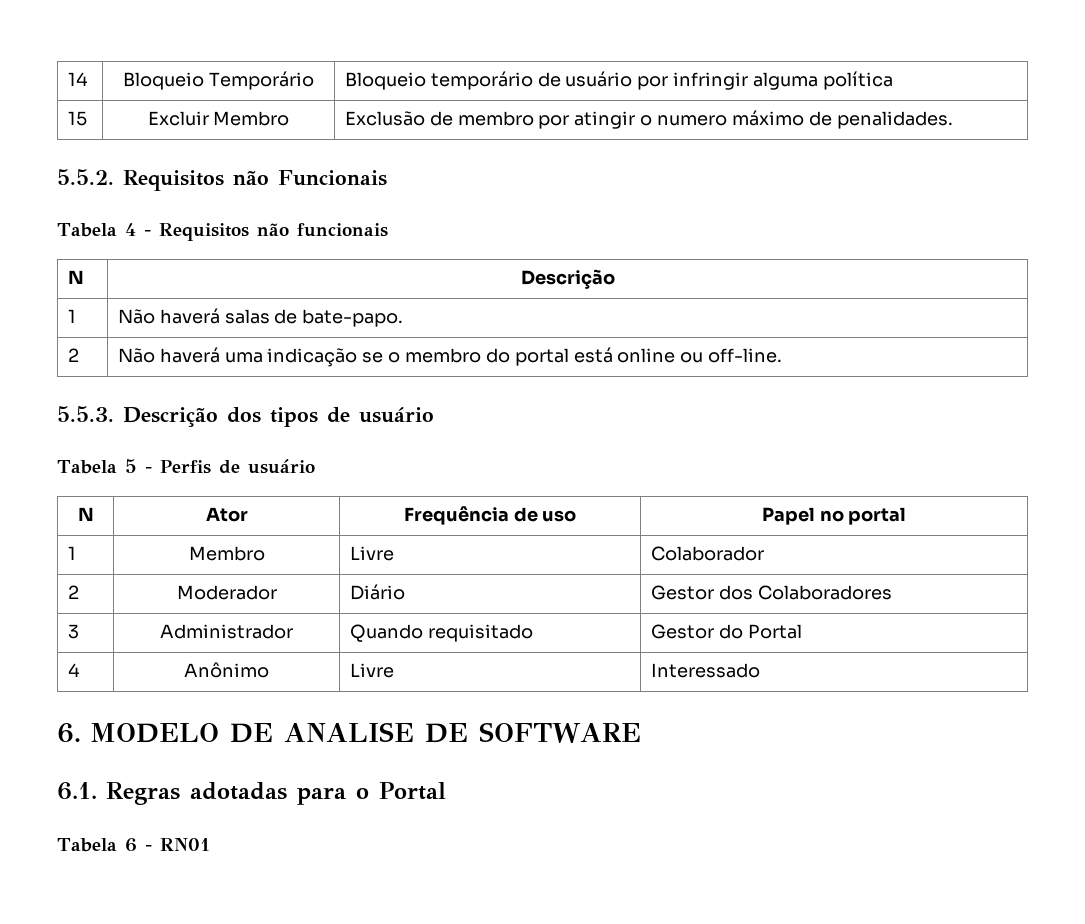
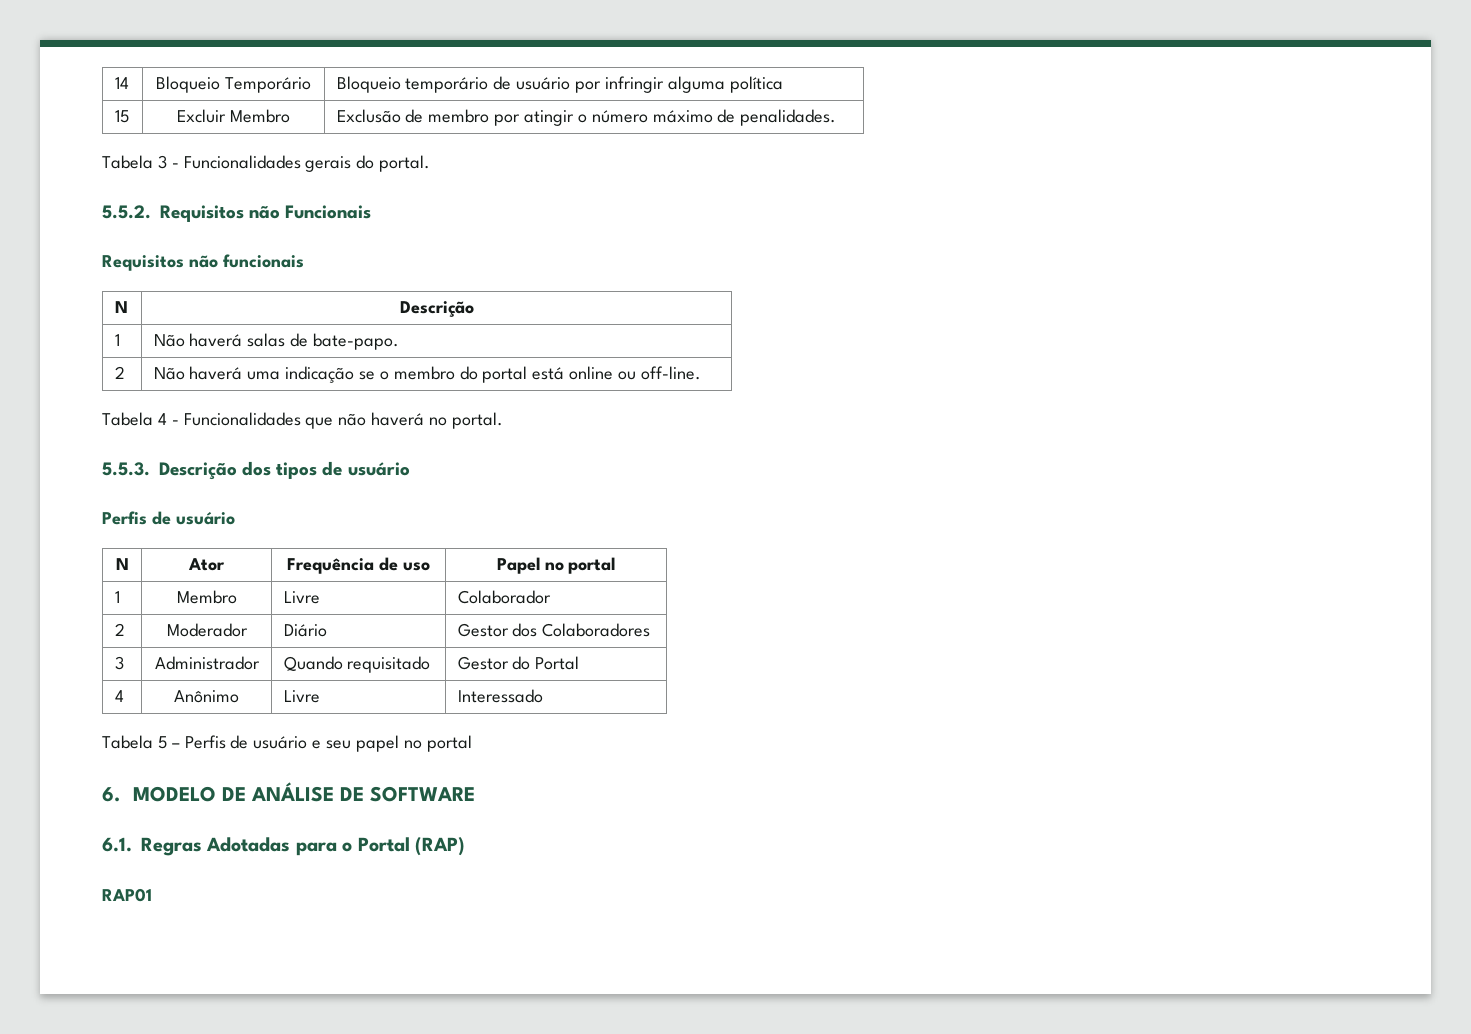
[656,115,727,126] numero -> [591,110,648,123] número
(953, 120) none -> [102,155,431,172] // Tabela 3 - Funcionalidades gerais do portal.
[57,223,151,237] Tabela 4 - -> (372, 212) none
(783, 355) none -> [102,412,503,429] // Tabela 4 - Funcionalidades que não haverá no portal.
[57,459,152,474] Tabela 5 - -> (410, 469) none
(760, 670) none -> [102,735,472,752] // Tabela 5 – Perfis de usuário e seu papel no portal
[284,722,414,742] ANALISE -> [250,782,334,802] ANÁLISE
[190,782,287,800] adotadas -> [206,837,291,852] Adotadas
[57,838,210,852] // Tabela 6 - RN01 -> [415,837,465,856] [102,888,152,902] (RAP) // RAP01

